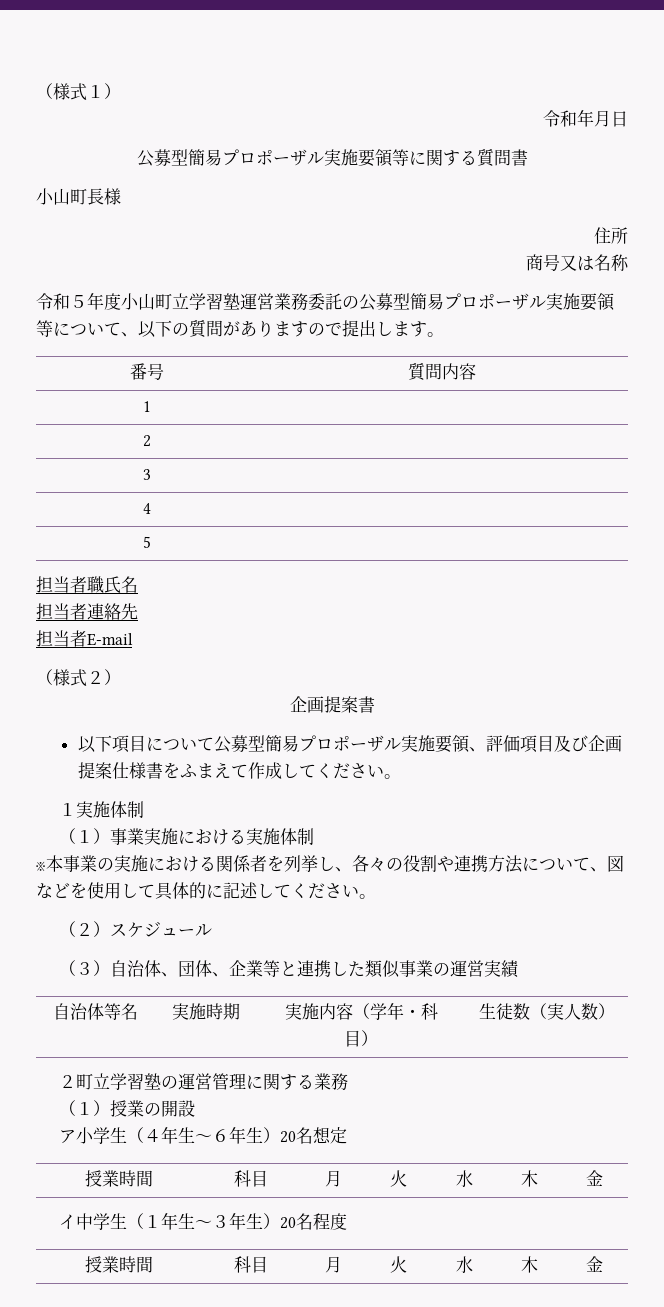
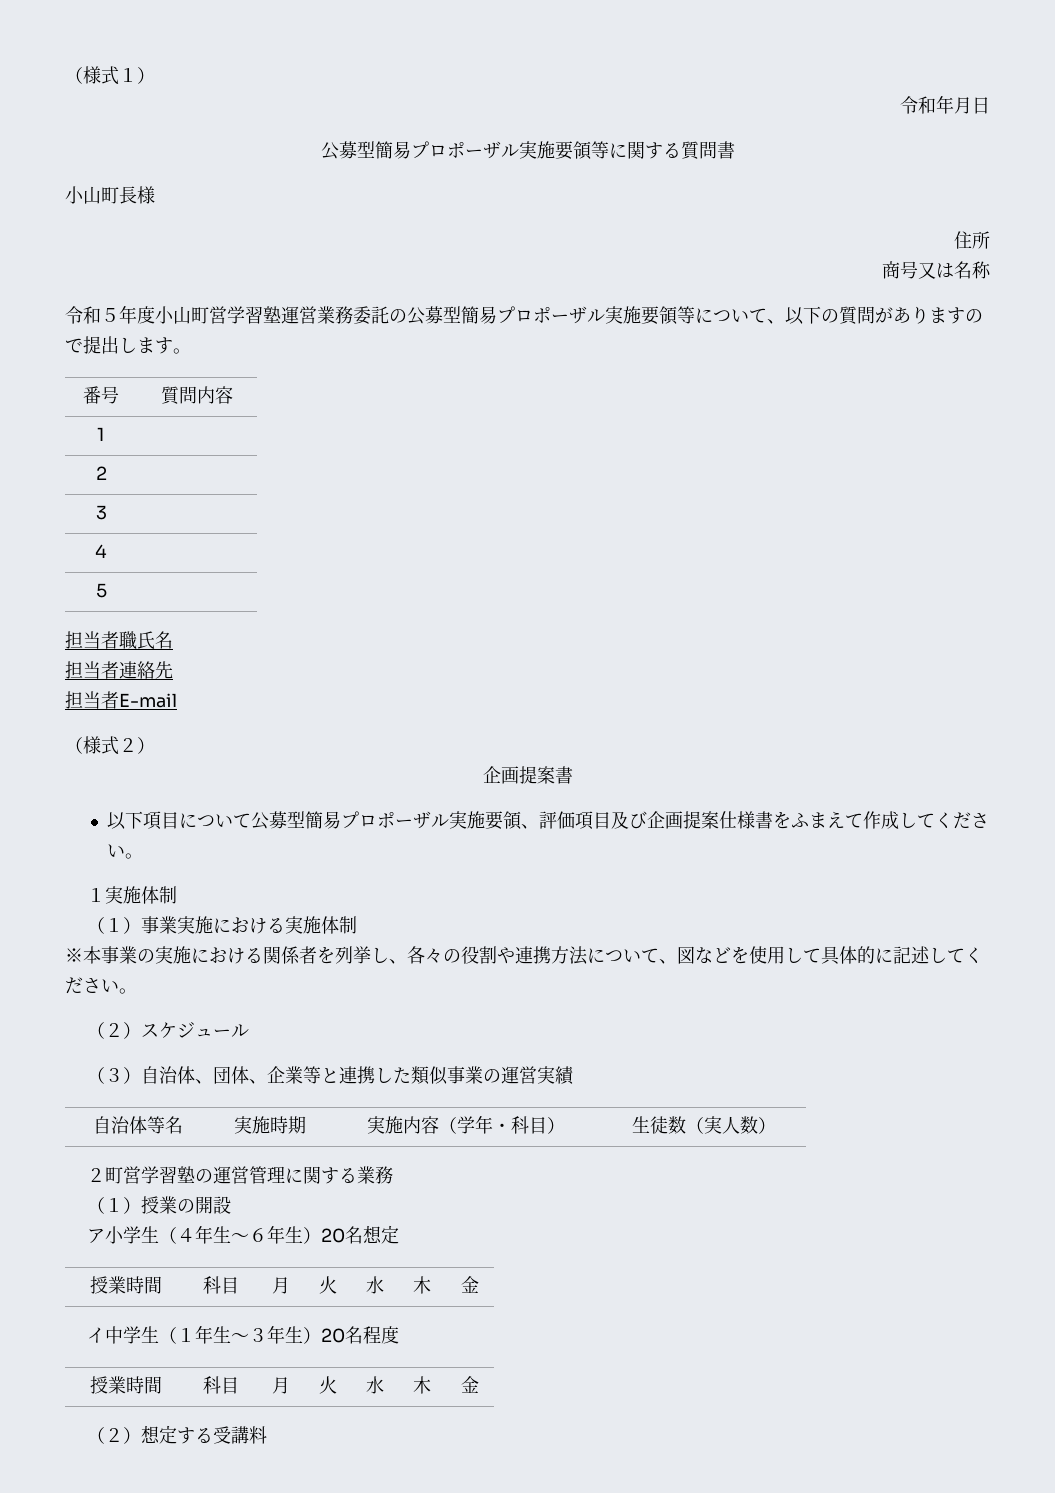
[172,293,189,309] 立 -> [209,306,227,324] 営
[92,1073,110,1089] 立 -> [123,1166,142,1184] 営
(603, 1264) none -> [87,1425,268,1444] // （２）想定する受講料

